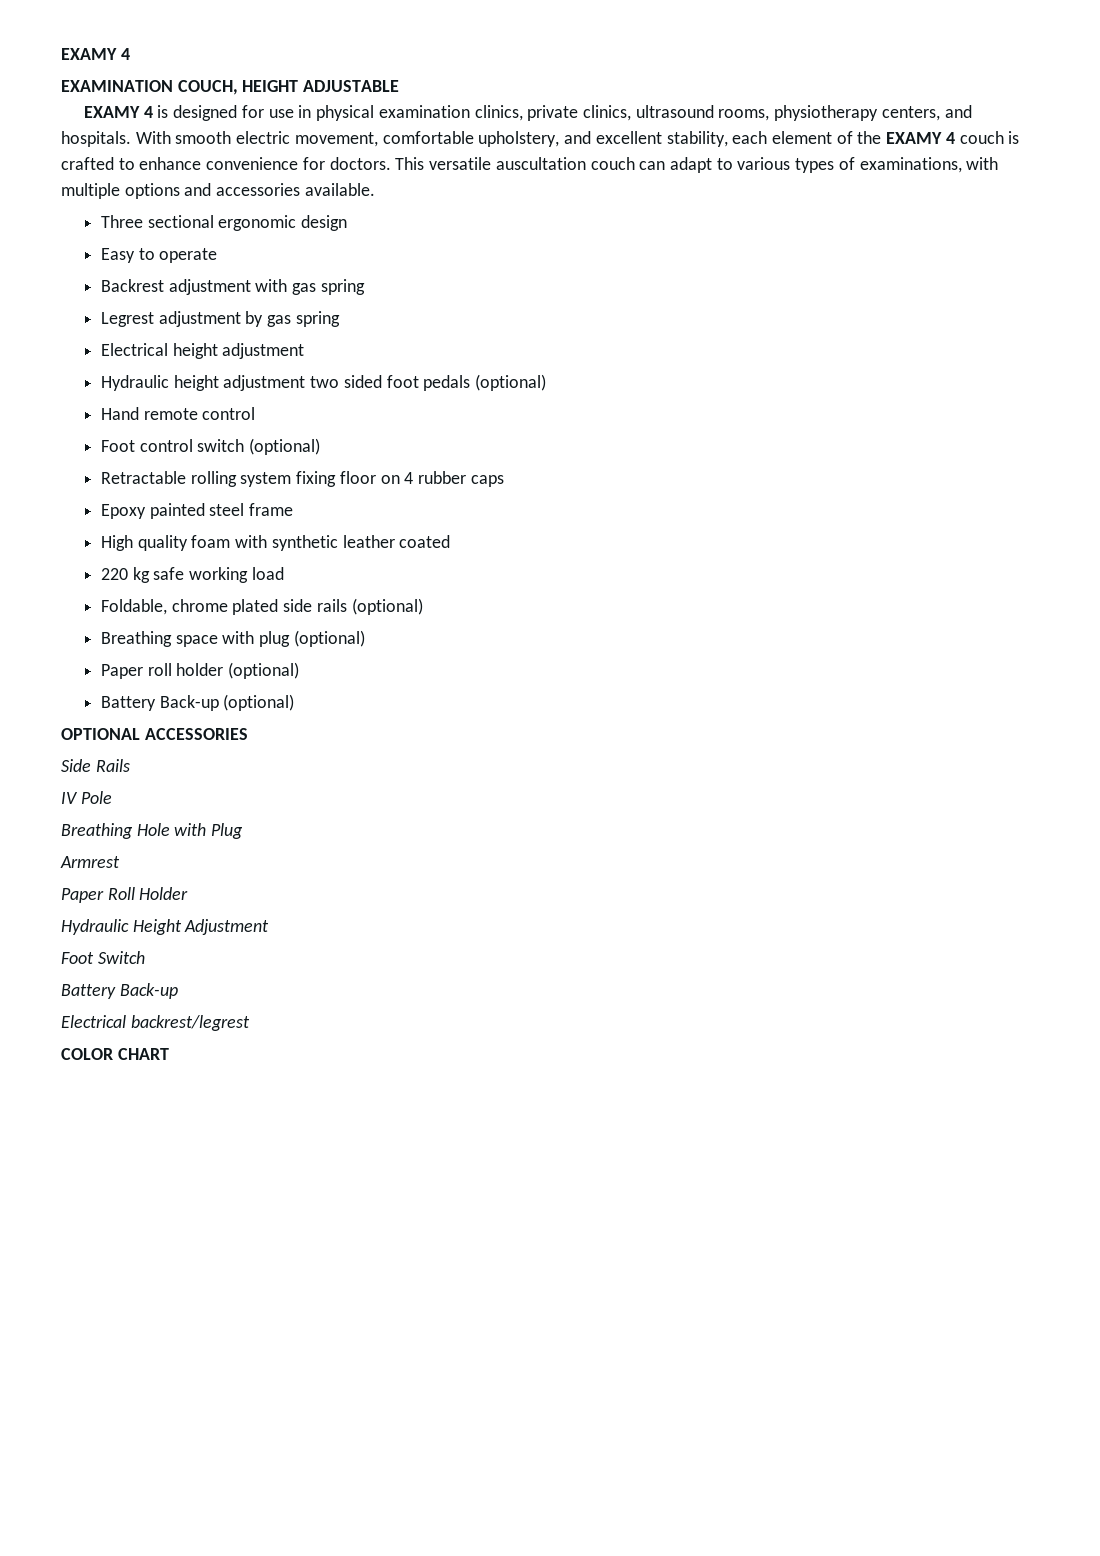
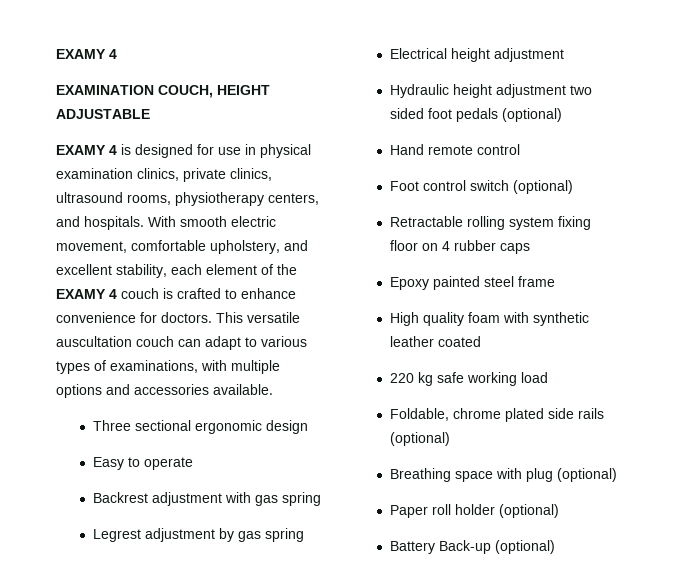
[61,728,248,740] [61,759,130,772] [61,791,112,804] [61,823,244,839] [60,856,120,868] [61,887,189,903] [61,919,270,935] [61,951,145,964] [61,983,178,999] [61,1015,250,1031] [61,1048,169,1060] // OPTIONAL ACCESSORIES // Side Rails // IV Pole // Breathing Hole with Plug // Armrest // Paper Roll Holder // Hydraulic Height Adjustment // Foot Switch // Battery Back-up // Electrical backrest/legrest // COLOR CHART -> (555, 547) none

